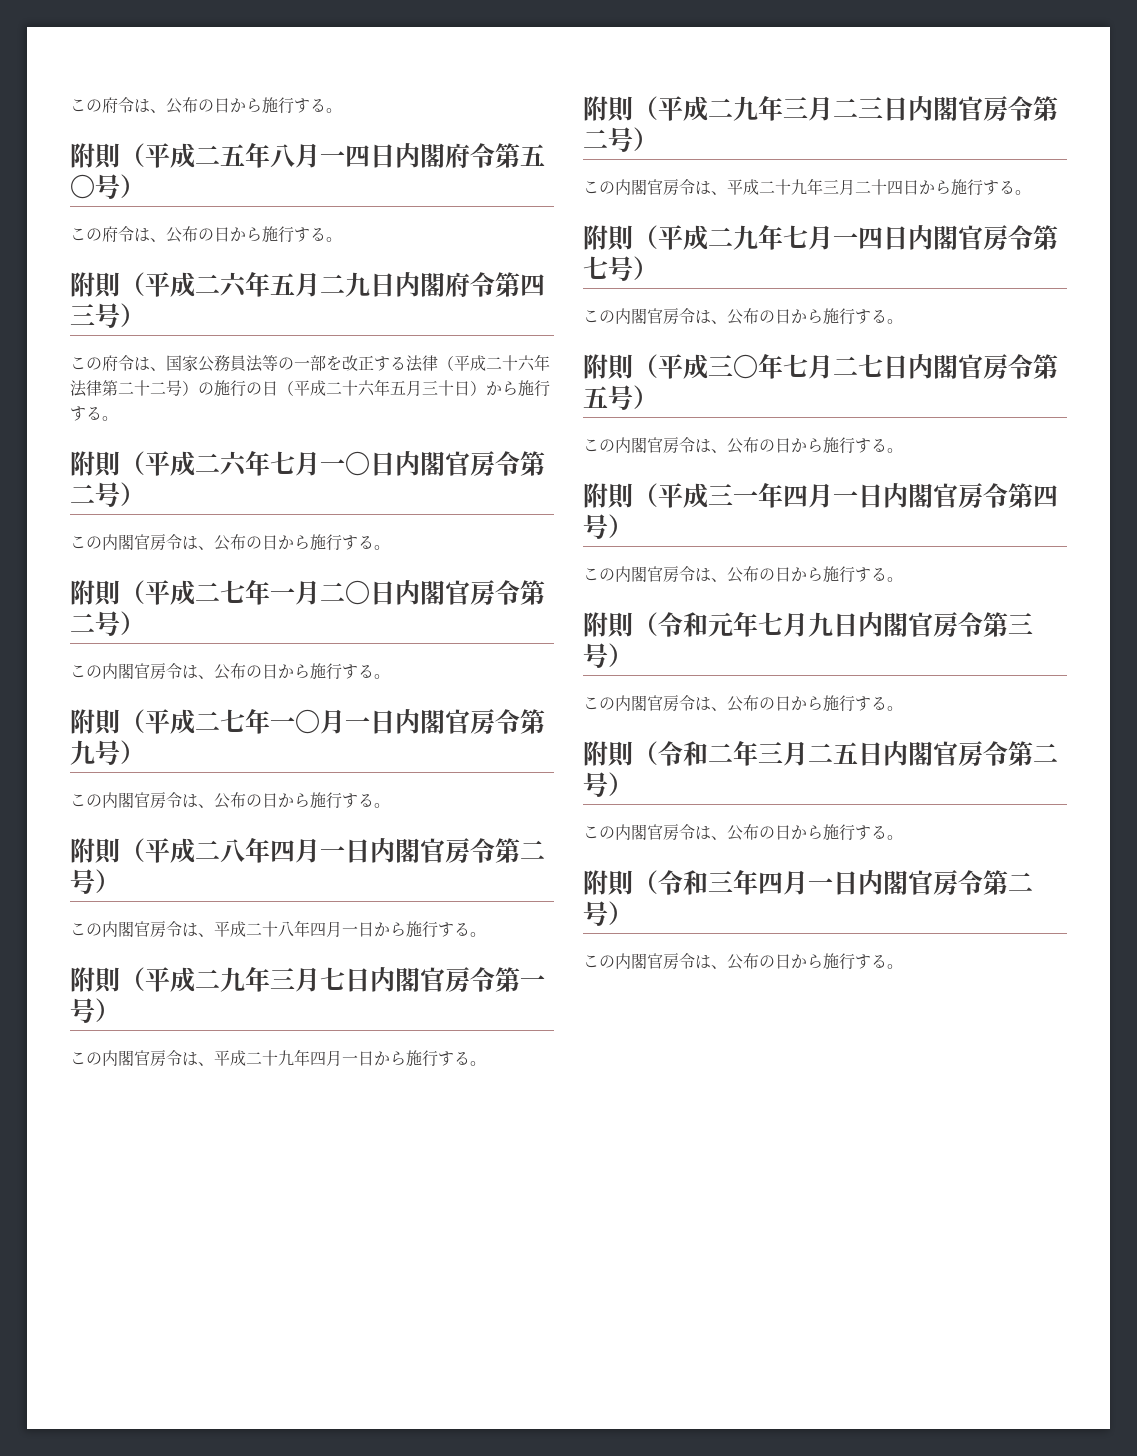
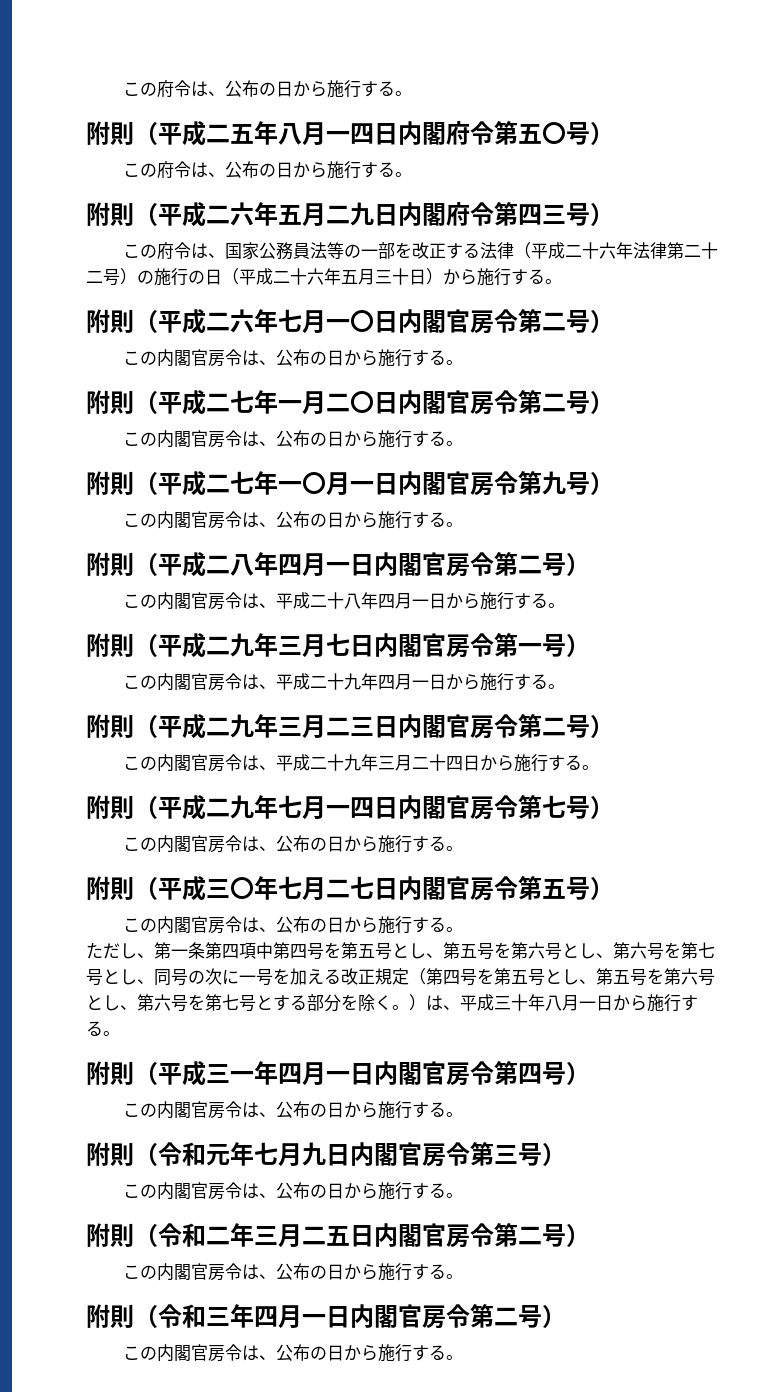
(903, 450) none -> [86,942,715,960] [86,968,715,986] [86,994,698,1012] [86,1021,120,1036] // ただし、第一条第四項中第四号を第五号とし、第五号を第六号とし、第六号を第七号とし、同号の次に一号を加える改正規定（第四号を第五号とし、第五号を第六号とし、第六号を第七号とする部分を除く。）は、平成三十年八月一日から施行する。

